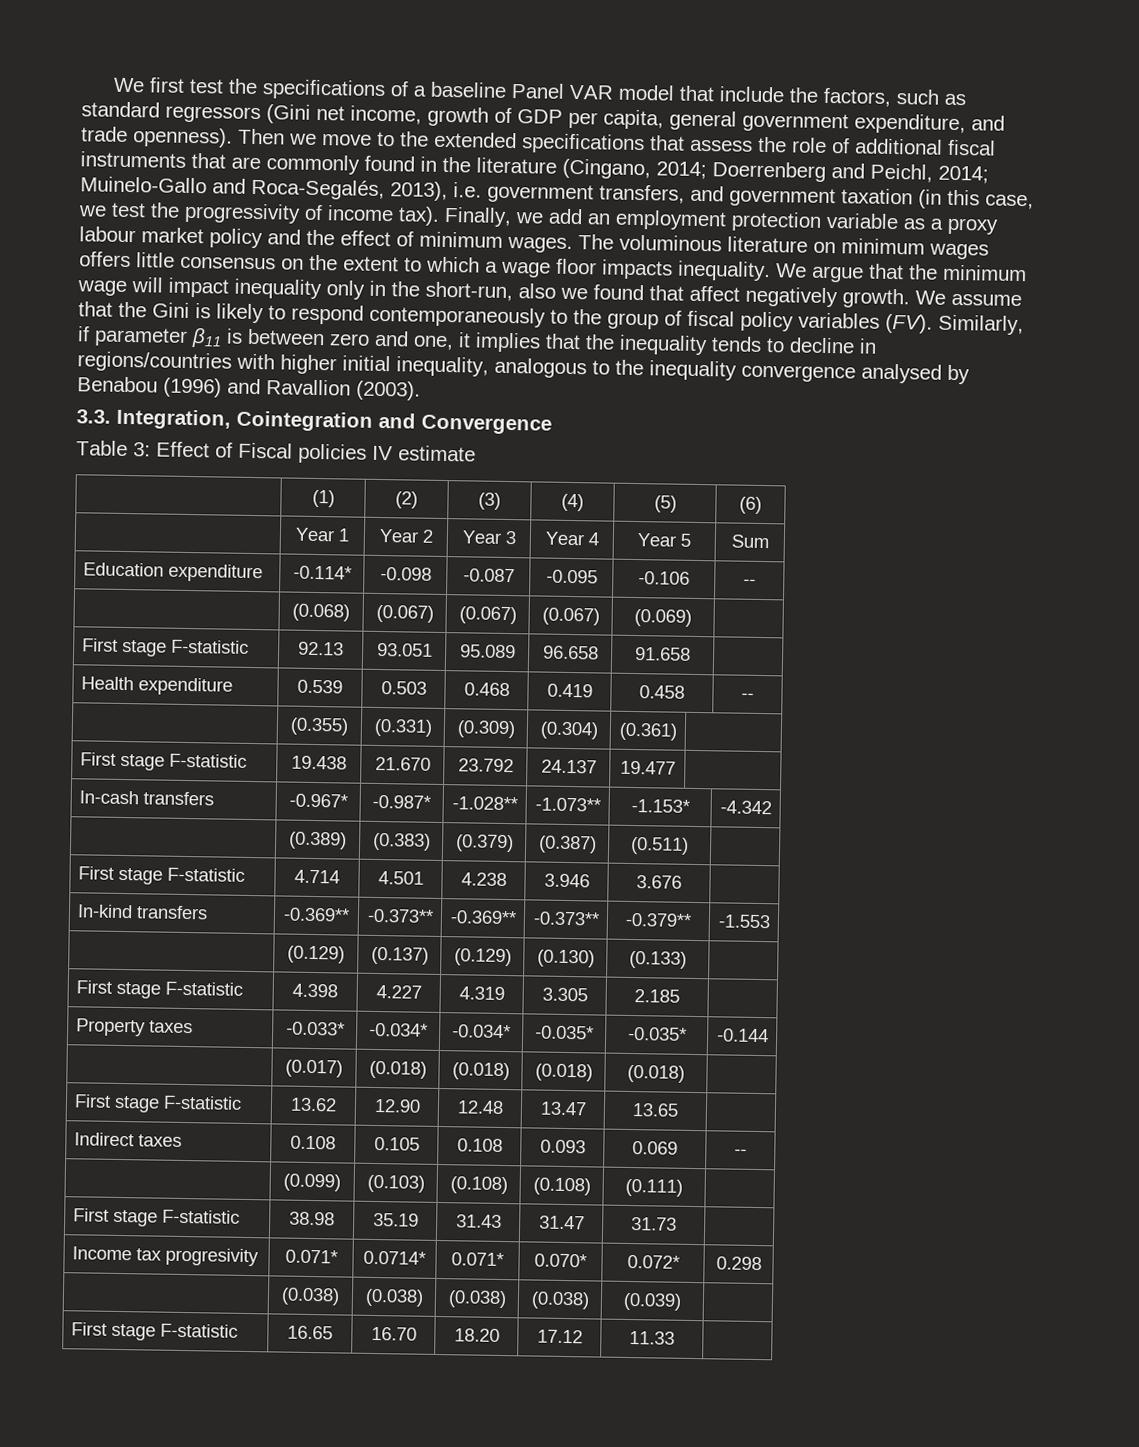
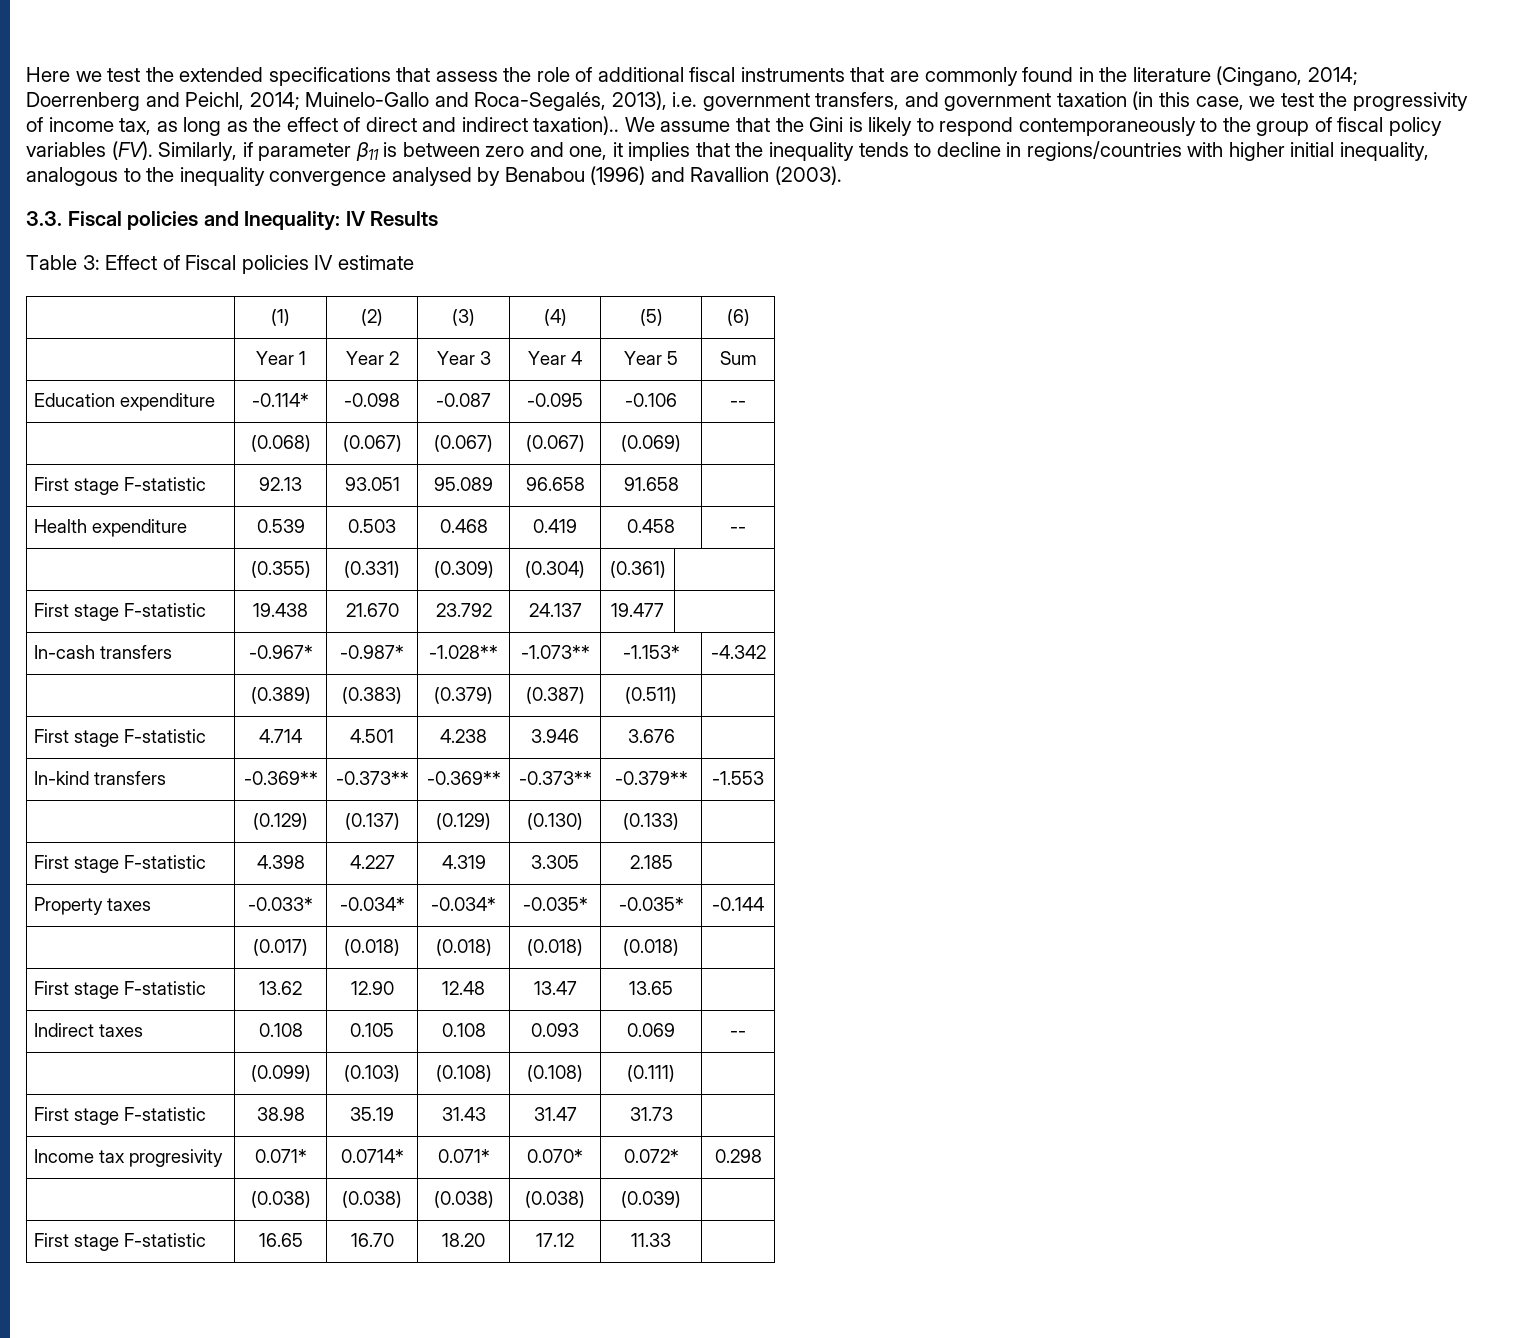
[113,77,967,107] [81,101,1005,135] [81,126,395,148] We first test the specifications of a baseline Panel VAR model that include the factors, such as standard regressors (Gini net income, growth of GDP per capita, general government expenditure, and trade openness). Then we move to -> [26,67,141,82] Here we test
[398,206,998,235] [79,226,989,260] [79,251,1027,283] [77,277,910,309] tax). Finally, we add an employment protection variable as a proxy labour market policy and the effect of minimum wages. The voluminous literature on minimum wages offers little consensus on the extent to which a wage floor impacts inequality. We argue that the minimum wage will impact inequality only in the short-run, also we found that affect negatively growth. -> [119,116,620,136] tax, as long as the effect of direct and indirect taxation)..
[116,408,552,435] Integration, Cointegration and Convergence -> [67,211,439,231] Fiscal policies and Inequality: IV Results

